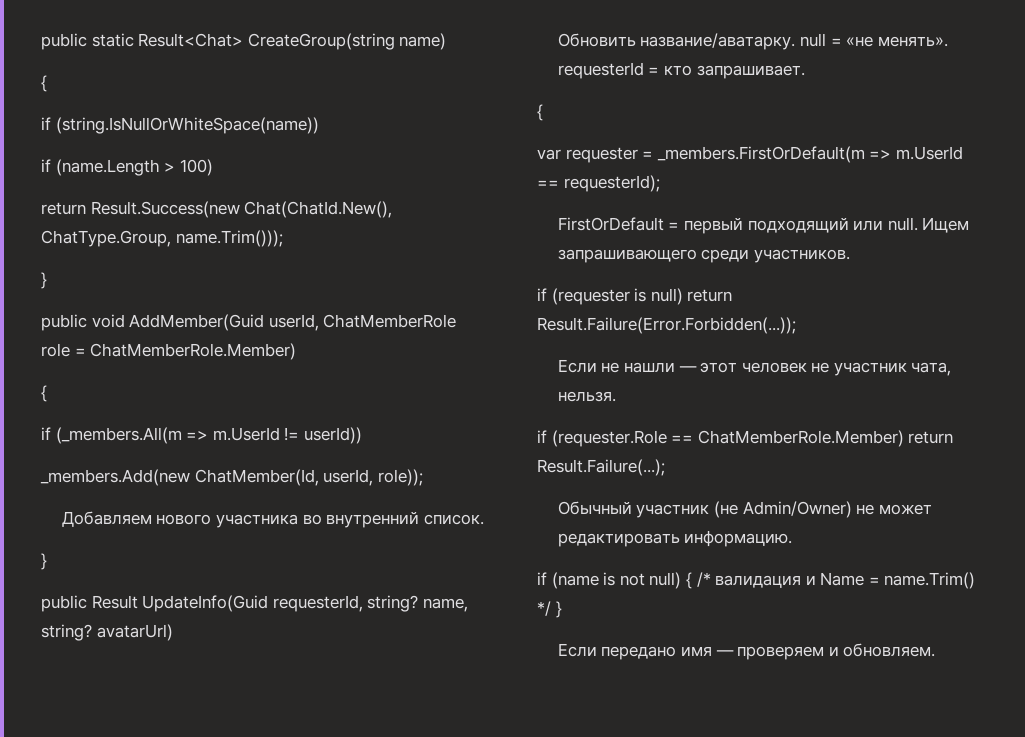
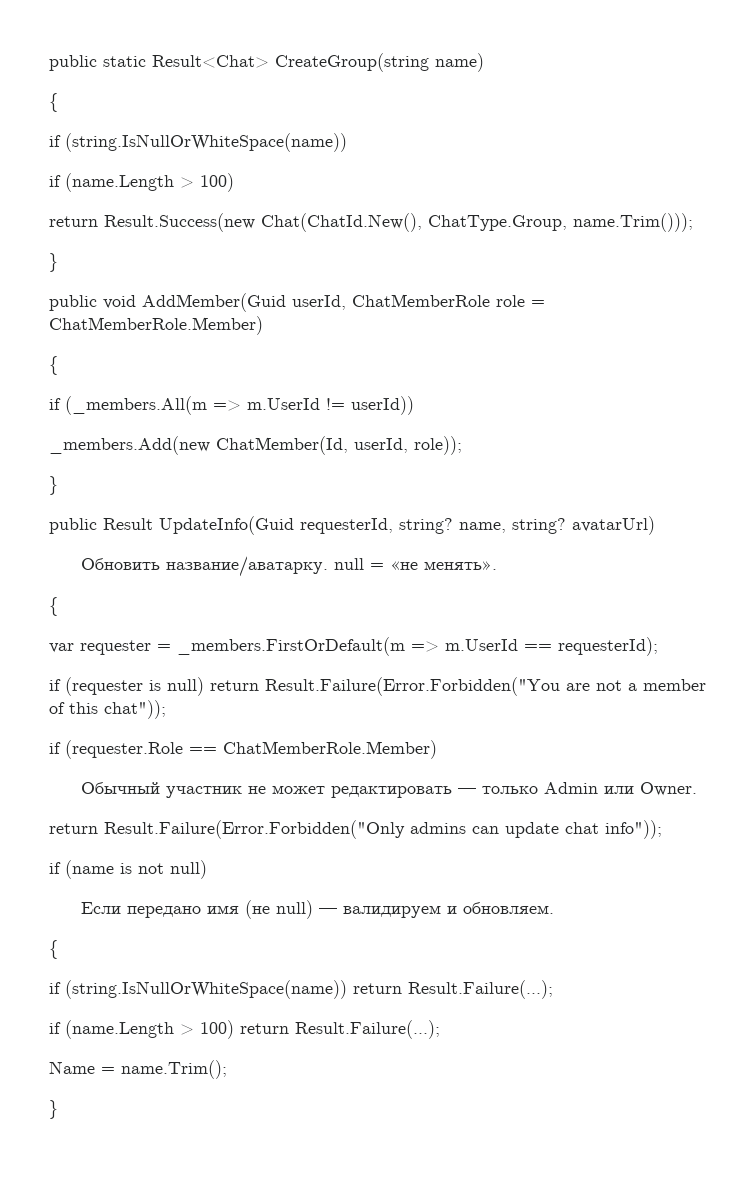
[61,511,484,528] // Добавляем нового участника во внутренний список. -> (462, 445) none
[557,62,805,79] requesterId = кто запрашивает. -> (497, 565) none
[557,217,970,234] [557,249,850,263] // FirstOrDefault = первый подходящий или null. Ищем запрашивающего среди участников. -> (658, 646) none
[537,317,796,334] [557,359,952,376] [557,391,616,402] Result.Failure(Error.Forbidden(...)); // Если не нашли — этот человек не участник чата, нельзя. -> [265,677,706,696] [49,700,166,719] Result.Failure(Error.Forbidden("You are not a member of this chat"));
[908,431,954,444] [537,459,665,476] return Result.Failure(...); -> (437, 749) none
[713,501,852,518] (не Admin/Owner) -> (242, 792) none
[684,530,793,547] информацию. -> [457,782,697,796] [49,820,662,839] — только Admin или Owner. // return Result.Failure(Error.Forbidden("Only admins can update chat info"));
[685,572,976,589] [537,601,562,618] [557,643,936,660] { /* валидация и Name = name.Trim() */ } // Если передано имя — проверяем и обновляем. -> [80,900,554,919] [49,940,58,959] [49,980,553,999] [49,1020,440,1039] [49,1060,227,1079] [49,1100,58,1119] // Если передано имя (не null) — валидируем и обновляем. // { // if (string.IsNullOrWhiteSpace(name)) return Result.Failure(...); // if (name.Length > 100) return Result.Failure(...); // Name = name.Trim(); // }

